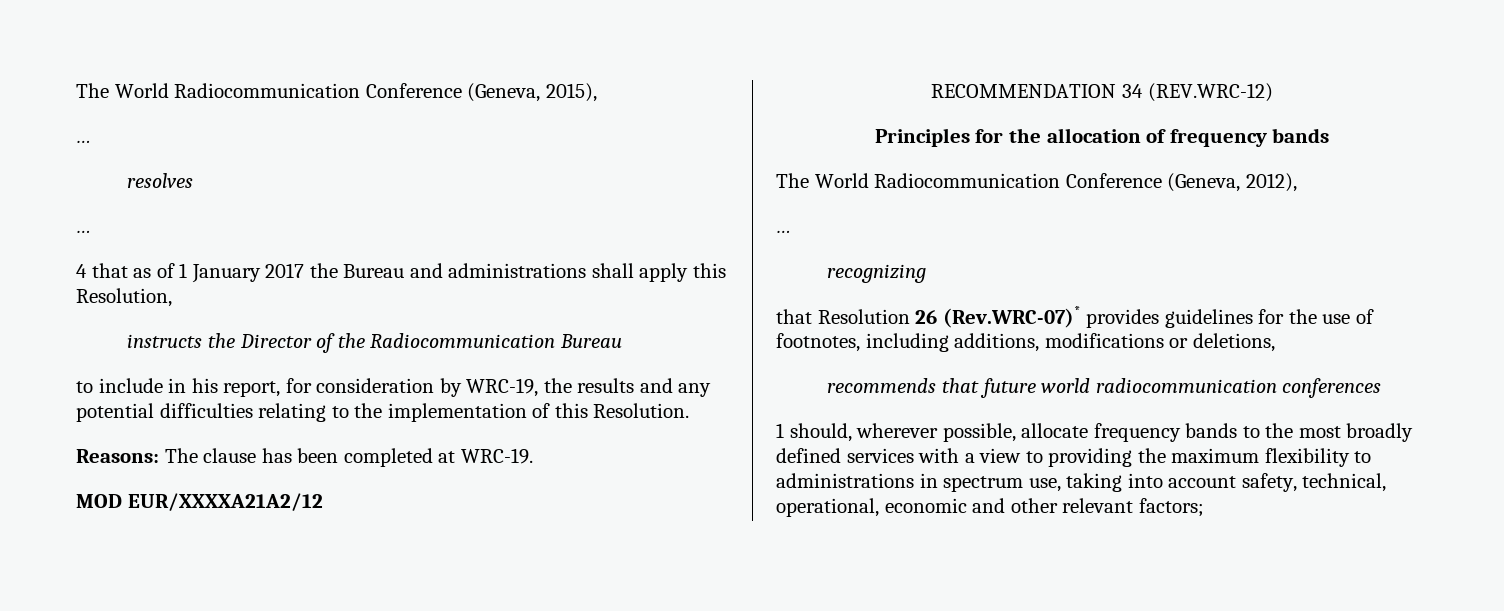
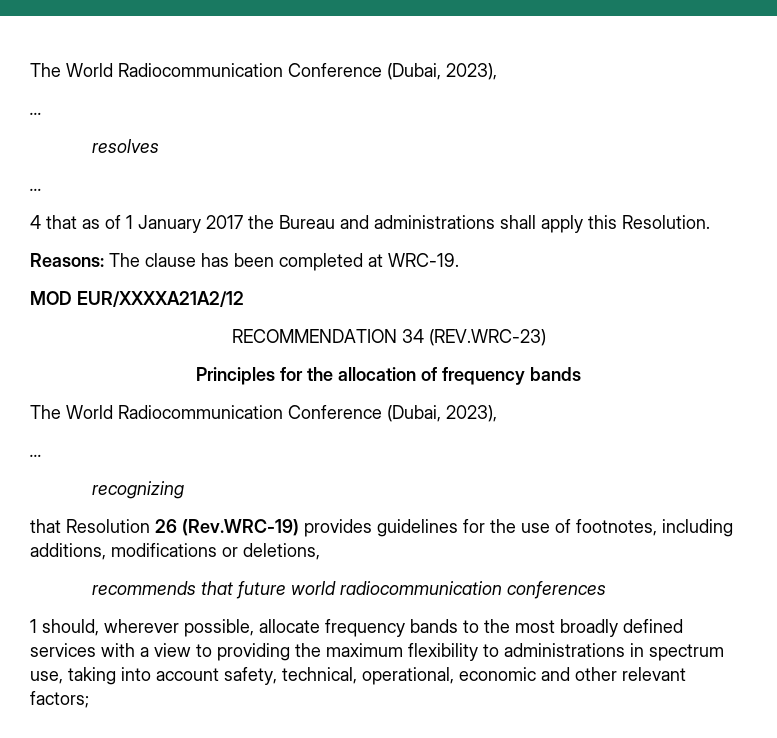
[76,83,597,102] The World Radiocommunication Conference (Geneva, 2015), -> [30,63,497,80] The World Radiocommunication Conference (Dubai, 2023),
[76,288,172,307] [127,333,622,353] [76,378,712,397] [76,403,588,422] Resolution, // instructs the Director of the Radiocommunication Bureau // to include in his report, for consideration by WRC-19, the results and any potential difficulties relating to the implementation of this -> (617, 222) none
[1147,83,1273,102] (REV.WRC-12) -> [428,329,546,346] (REV.WRC-23)
[1167,173,1297,192] (Geneva, 2012), -> [387,405,497,422] (Dubai, 2023),
[942,306,1081,328] (Rev.WRC-07)* -> [182,519,299,536] (Rev.WRC-19)

